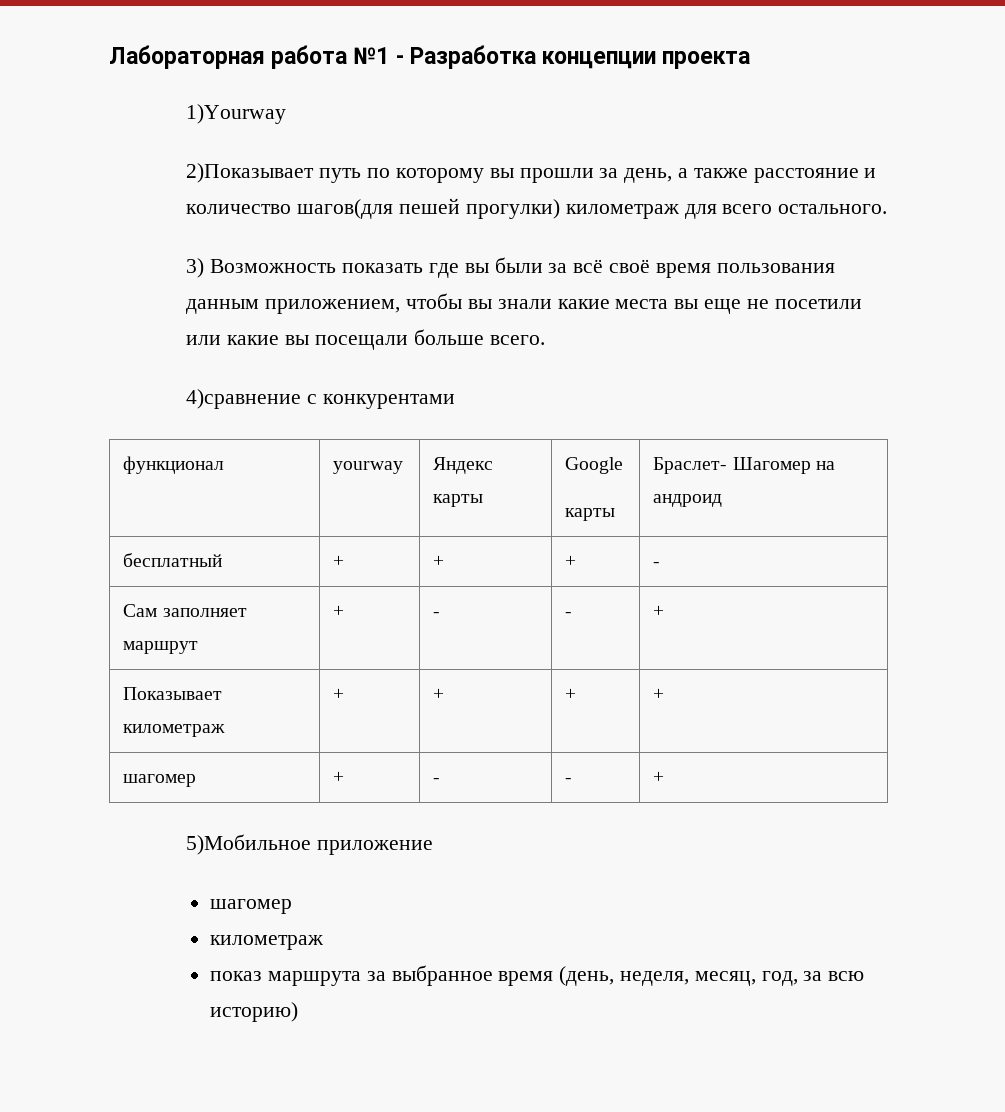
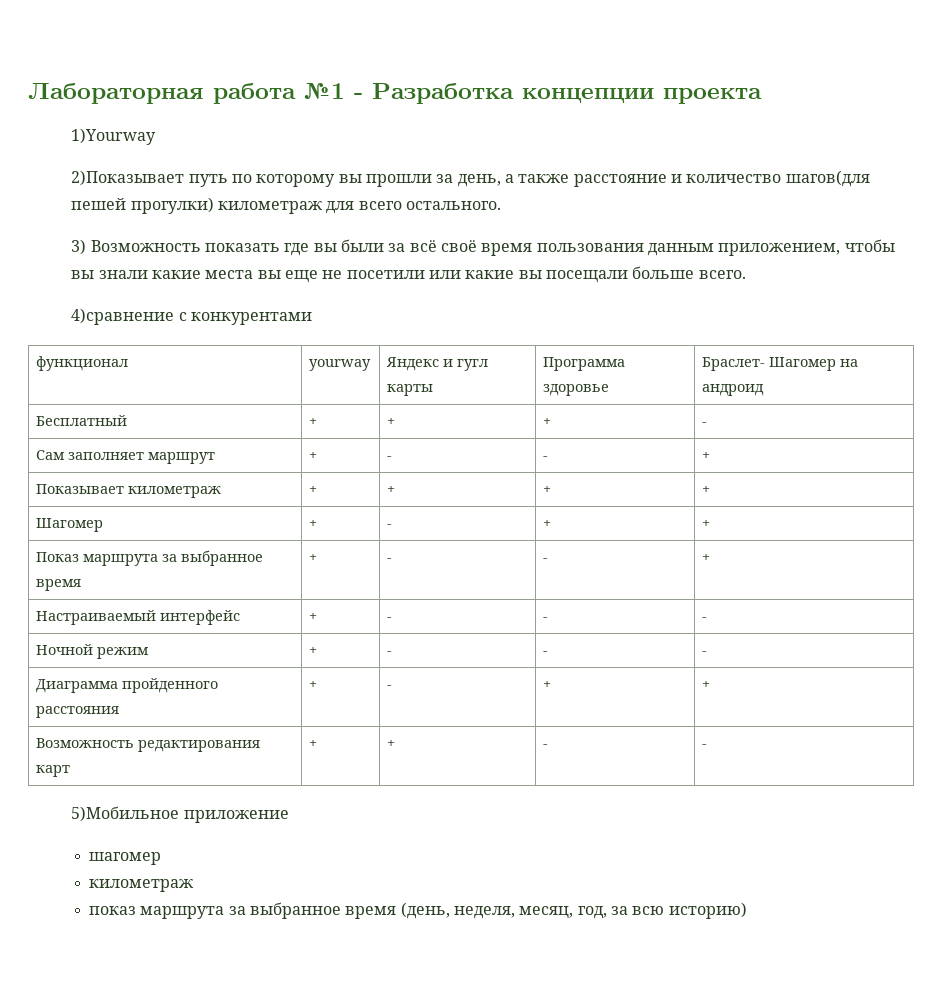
[433,494,484,507] [565,457,624,474] [565,508,616,521] карты | Google // карты -> [442,359,488,371] [386,384,433,396] [542,357,625,371] [542,384,609,396] и гугл карты | Программа здоровье
[123,553,223,567] бесплатный -> [35,415,127,426] Бесплатный
[123,774,197,787] [333,771,345,783] [433,778,441,783] [565,778,573,783] [653,771,665,783] шагомер | + | - | - | + -> [35,518,103,532] [308,520,317,528] [386,524,392,528] [542,520,551,528] [701,520,710,528] [35,550,263,566] [35,579,81,591] [308,554,317,562] [386,558,392,562] [542,558,548,562] [701,554,710,562] [35,610,240,625] [308,613,317,621] [386,617,392,621] [542,617,548,621] [701,617,707,621] [35,644,149,659] [308,647,317,655] [386,651,392,655] [542,651,548,655] [701,651,707,655] [35,678,218,693] [35,706,119,718] [308,681,317,689] [386,685,392,689] [542,681,551,689] [701,681,710,689] [35,738,260,752] [35,765,70,777] [308,740,317,748] [386,740,395,748] [542,744,548,748] [701,744,707,748] Шагомер | + | - | + | + // Показ маршрута за выбранное время | + | - | - | + // Настраиваемый интерфейс | + | - | - | - // Ночной режим | + | - | - | - // Диаграмма пройденного расстояния | + | - | + | + // Возможность редактирования карт | + | + | - | -

